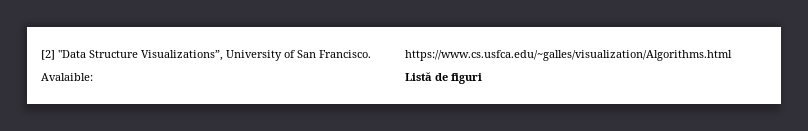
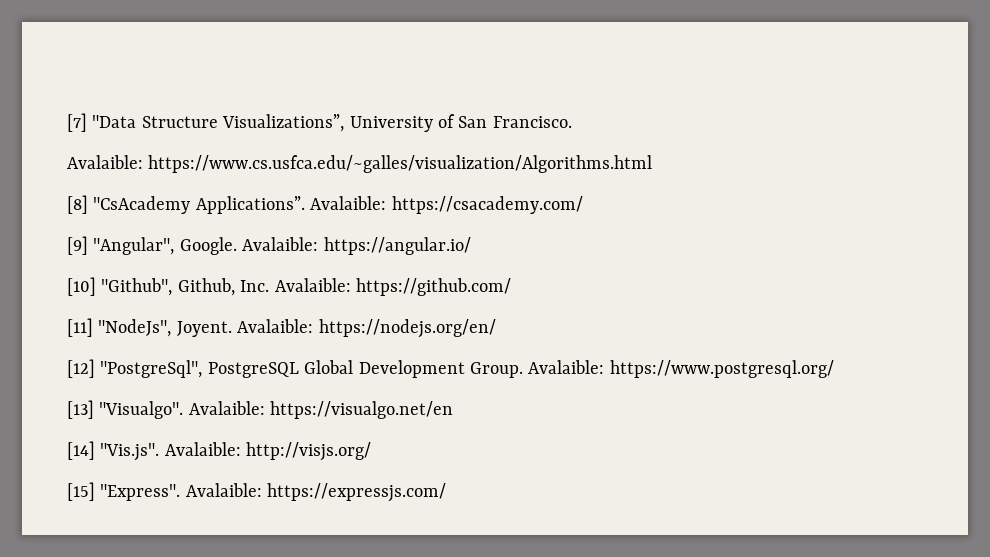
[41,50,55,60] [2] -> [67,113,87,132] [7]
[405,72,482,84] Listă de figuri -> [67,195,583,214] [67,236,471,255] [67,277,511,296] [67,318,496,338] [67,359,834,378] [67,400,454,419] [67,441,372,461] [67,482,447,502] [8] "CsAcademy Applications”. Avalaible: https://csacademy.com/ // [9] "Angular", Google. Avalaible: https://angular.io/ // [10] "Github", Github, Inc. Avalaible: https://github.com/ // [11] "NodeJs", Joyent. Avalaible: https://nodejs.org/en/ // [12] "PostgreSql", PostgreSQL Global Development Group. Avalaible: https://www.postgresql.org/ // [13] "Visualgo". Avalaible: https://visualgo.net/en // [14] "Vis.js". Avalaible: http://visjs.org/ // [15] "Express". Avalaible: https://expressjs.com/

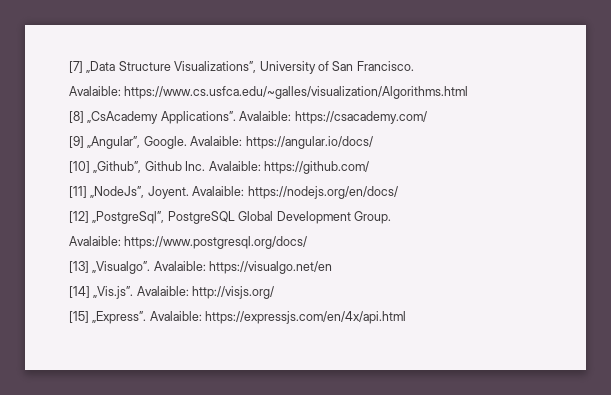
[92,115,137,128] "Data -> [86,61,116,73] „Data
[93,196,191,214] "CsAcademy -> [87,111,159,124] „CsAcademy
[93,237,175,255] "Angular", -> [87,136,141,149] „Angular”,
[323,237,471,255] https://angular.io/ -> [245,136,373,149] https://angular.io/docs/
[101,278,235,296] "Github", Github, -> [93,161,182,173] „Github”, Github
[98,319,172,337] "NodeJs", -> [90,186,145,198] „NodeJs”,
[318,319,496,338] https://nodejs.org/en/ -> [247,186,398,199] https://nodejs.org/en/docs/
[100,360,203,378] "PostgreSql", -> [92,211,165,224] „PostgreSql”,
[528,360,834,378] Avalaible: https://www.postgresql.org/ -> [69,236,308,249] // Avalaible: https://www.postgresql.org/docs/
[99,401,184,419] "Visualgo". -> [92,261,151,274] „Visualgo”.
[100,443,160,461] "Vis.js". -> [93,286,134,299] „Vis.js”.
[100,483,447,502] "Express". Avalaible: https://expressjs.com/ -> [92,311,407,324] „Express”. Avalaible: https://expressjs.com/en/4x/api.html

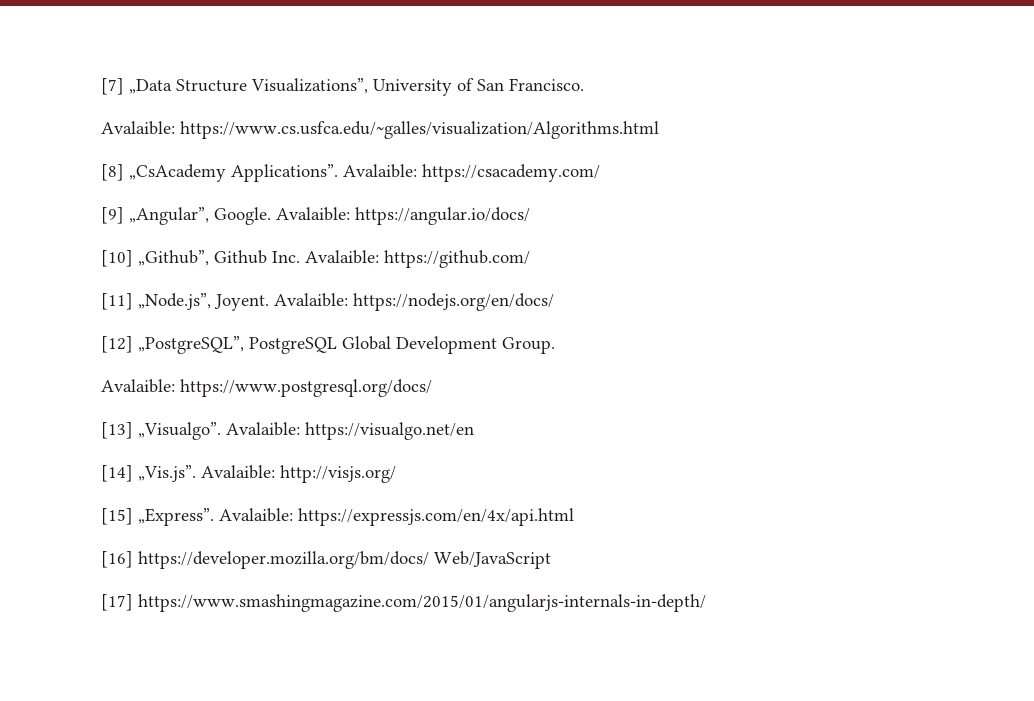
[90,186,145,198] „NodeJs”, -> [138,293,211,310] „Node.js”,
[92,211,165,224] „PostgreSql”, -> [138,336,244,354] „PostgreSQL”,
(407, 317) none -> [101,551,551,569] [101,594,706,612] // [16] https://developer.mozilla.org/bm/docs/ Web/JavaScript // [17] https://www.smashingmagazine.com/2015/01/angularjs-internals-in-depth/

